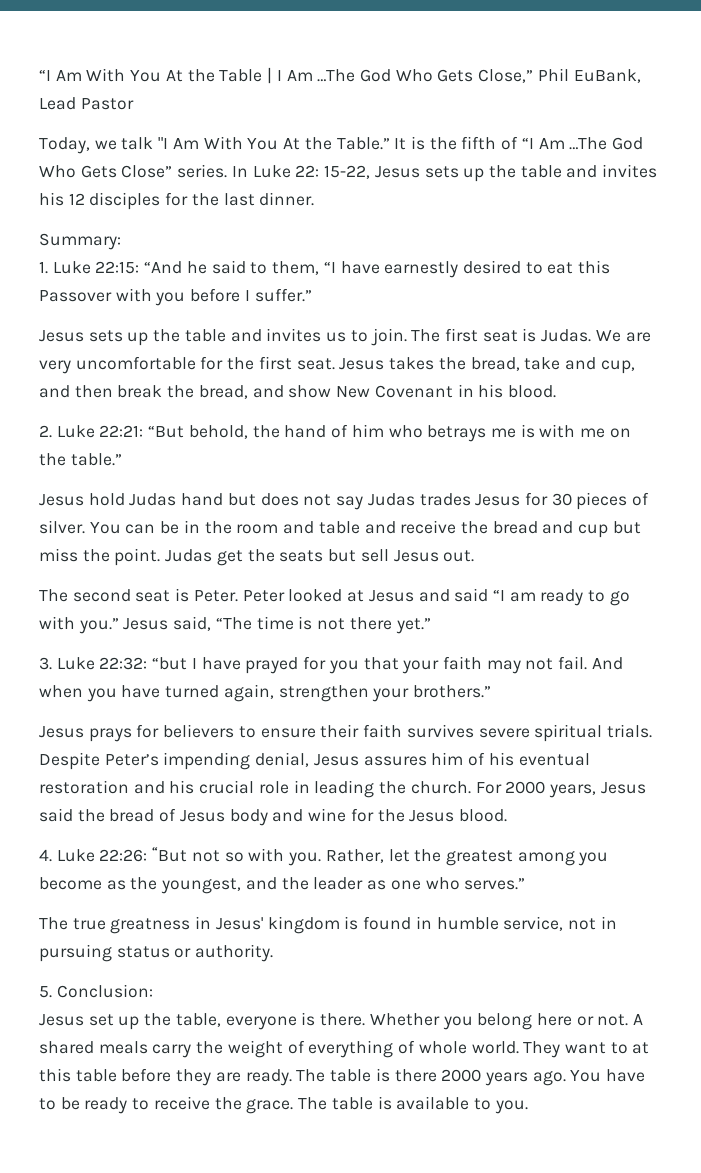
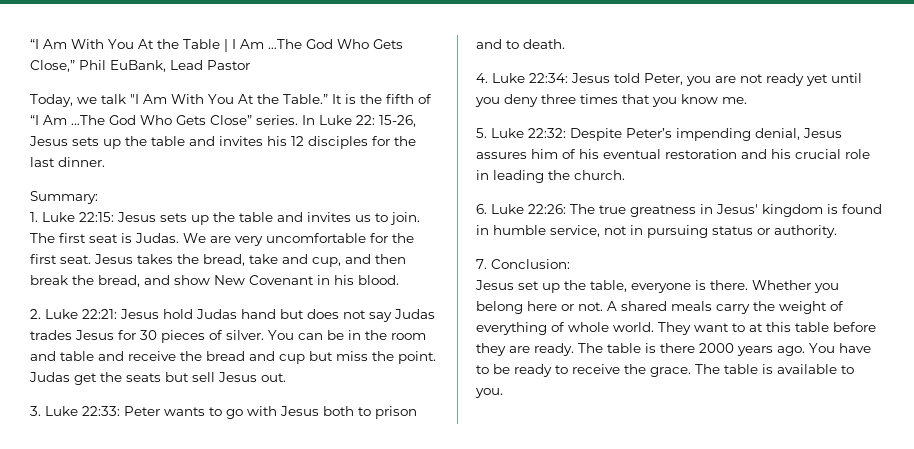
[324,165,371,179] 15-22, -> [379,115,416,127] 15-26,
[144,260,611,278] [39,288,312,306] “And he said to them, “I have earnestly desired to eat this Passover with you before I suffer.” // -> (114, 217) none
[148,424,631,442] [39,453,122,466] “But behold, the hand of him who betrays me is with me on the table.” // -> (117, 314) none
[39,588,630,606] [39,616,431,634] [39,656,623,674] [39,684,492,702] [39,724,652,742] The second seat is Peter. Peter looked at Jesus and said “I am ready to go with you.” Jesus said, “The time is not there yet.” // 3. Luke 22:32: “but I have prayed for you that your faith may not fail. And when you have turned again, strengthen your brothers.” // Jesus prays for believers to ensure their faith survives severe spiritual trials. -> [30,406,417,419] [476,39,565,49] [476,73,862,86] [475,94,747,107] [476,128,566,138] 3. Luke 22:33: Peter wants to go with Jesus both to prison and to death. // 4. Luke 22:34: Jesus told Peter, you are not ready yet until you deny three times that you know me. // 5. Luke 22:32:
[475,781,646,798] [39,808,507,826] [39,847,609,866] [39,877,526,894] For 2000 years, Jesus said the bread of Jesus body and wine for the Jesus blood. // 4. Luke 22:26: “But not so with you. Rather, let the greatest among you become as the youngest, and the leader as one who serves.” // -> [476,204,566,214] // 6. Luke 22:26:
[39,986,52,998] 5. -> [476,259,487,269] 7.

